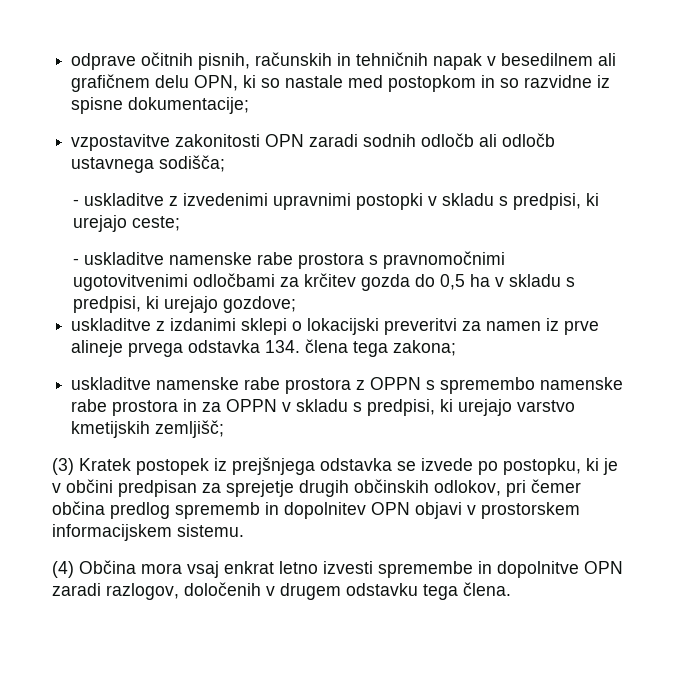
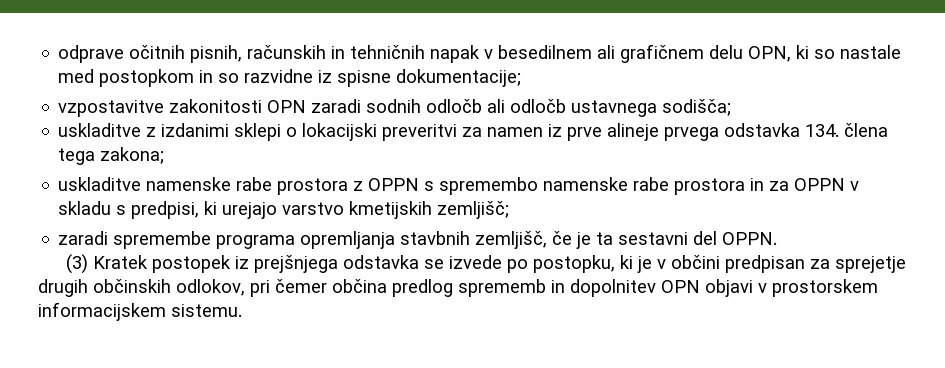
[73,193,600,210] [73,215,181,232] [73,251,506,269] [73,273,576,291] [73,296,297,313] // - uskladitve z izvedenimi upravnimi postopki v skladu s predpisi, ki urejajo ceste; // - uskladitve namenske rabe prostora s pravnomočnimi ugotovitvenimi odločbami za krčitev gozda do 0,5 ha v skladu s predpisi, ki urejajo gozdove; -> (732, 107) none
(225, 429) none -> [58,231,778,249] // zaradi spremembe programa opremljanja stavbnih zemljišč, če je ta sestavni del OPPN.
[52,560,623,578] [52,582,511,600] // (4) Občina mora vsaj enkrat letno izvesti spremembe in dopolnitve OPN zaradi razlogov, določenih v drugem odstavku tega člena. -> (242, 310) none

